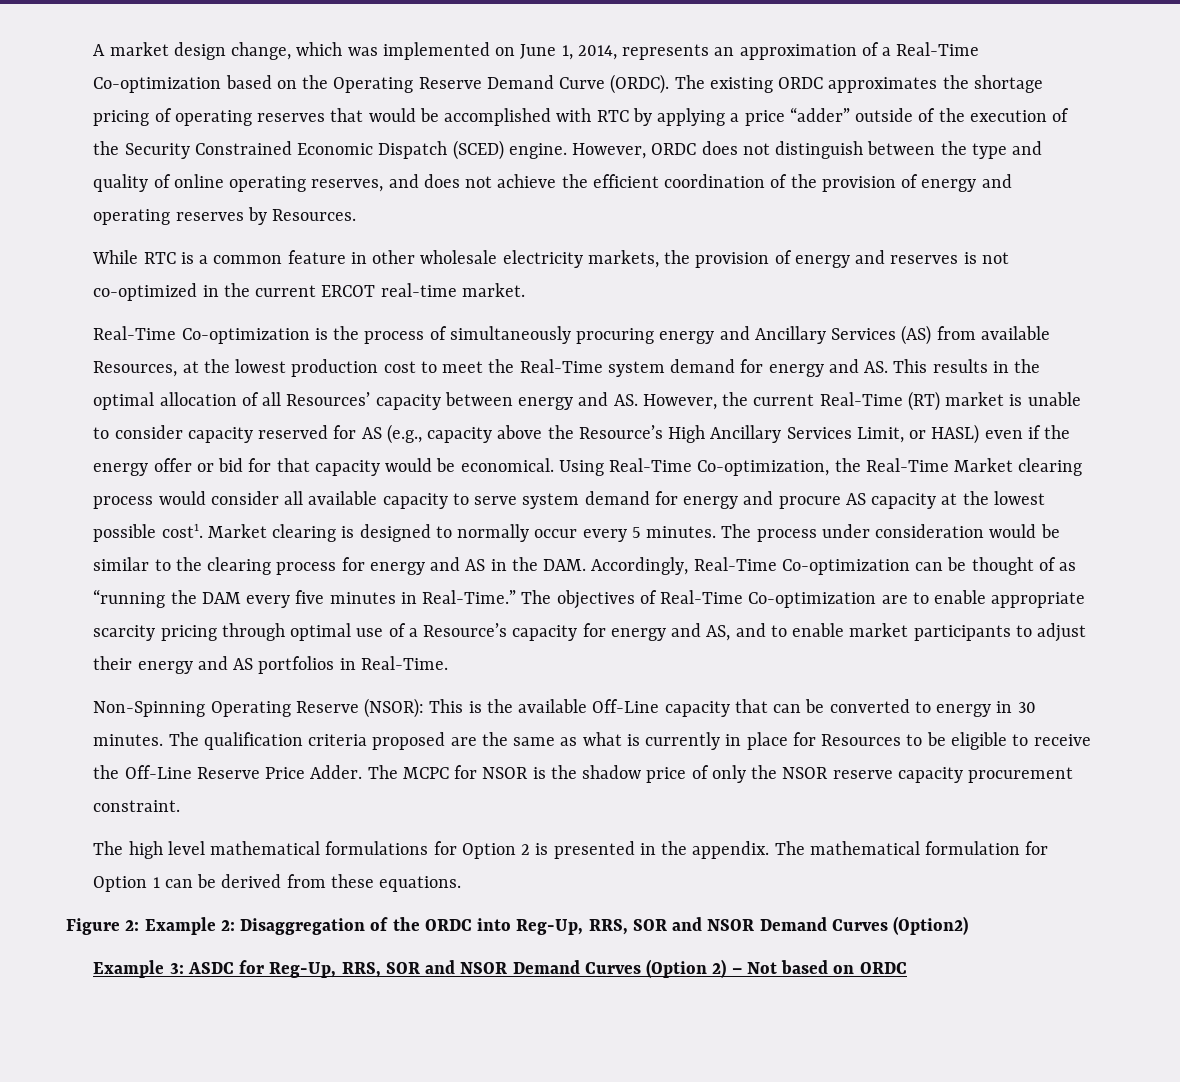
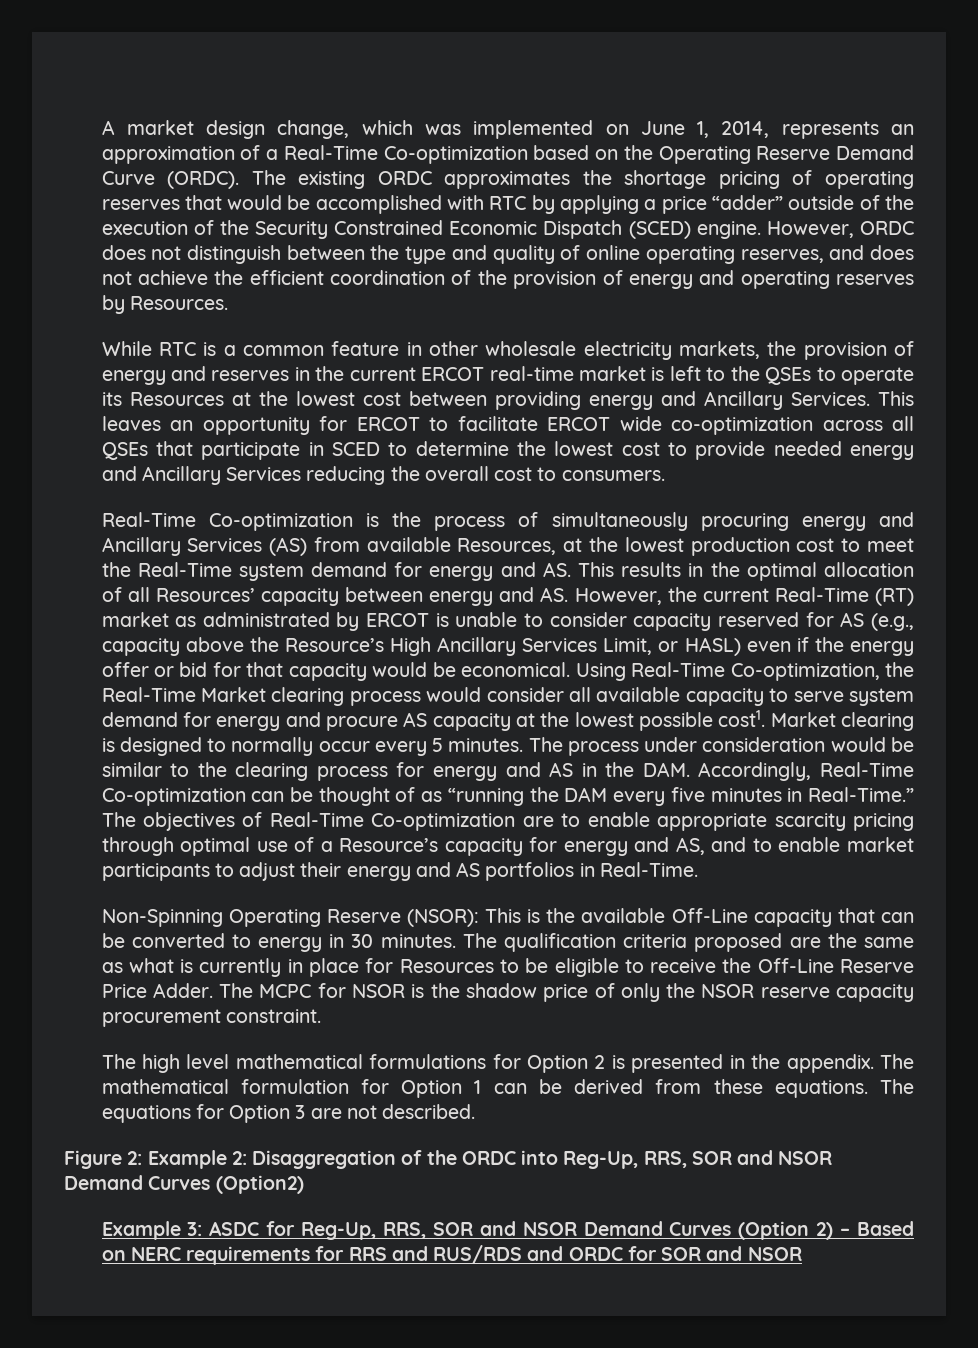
[963,252,1010,264] [93,283,198,301] is not co-optimized -> (290, 375) none
[461,283,525,297] market. -> [578,366,915,385] [101,391,914,410] [101,416,915,435] [101,441,915,460] [101,466,665,485] market is left to the QSEs to operate its Resources at the lowest cost between providing energy and Ancillary Services. This leaves an opportunity for ERCOT to facilitate ERCOT wide co-optimization across all QSEs that participate in SCED to determine the lowest cost to provide needed energy and Ancillary Services reducing the overall cost to consumers.
(1005, 399) none -> [175,612,430,631] as administrated by ERCOT
(462, 884) none -> [880,1079,915,1094] [101,1104,476,1123] The equations for Option 3 are not described.
[746,960,907,974] Not based on ORDC -> [857,1221,914,1236] [101,1245,802,1265] Based on NERC requirements for RRS and RUS/RDS and ORDC for SOR and NSOR

